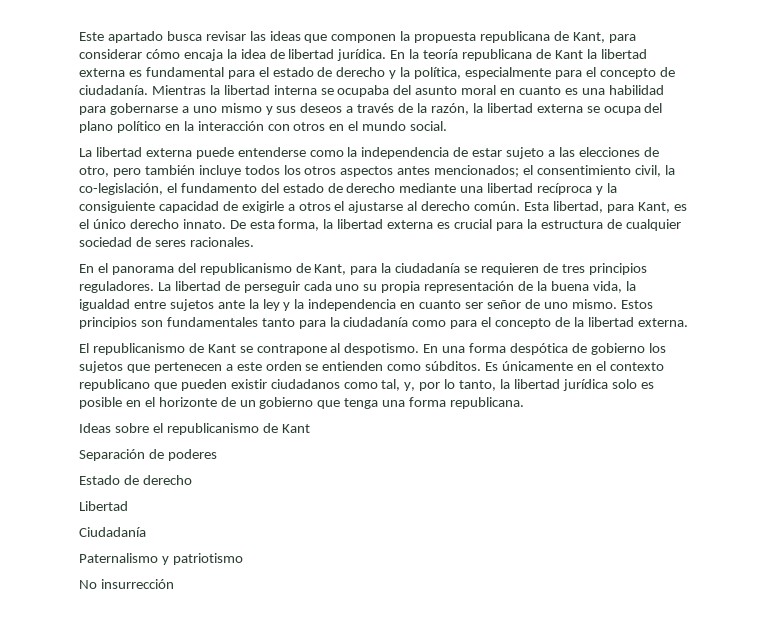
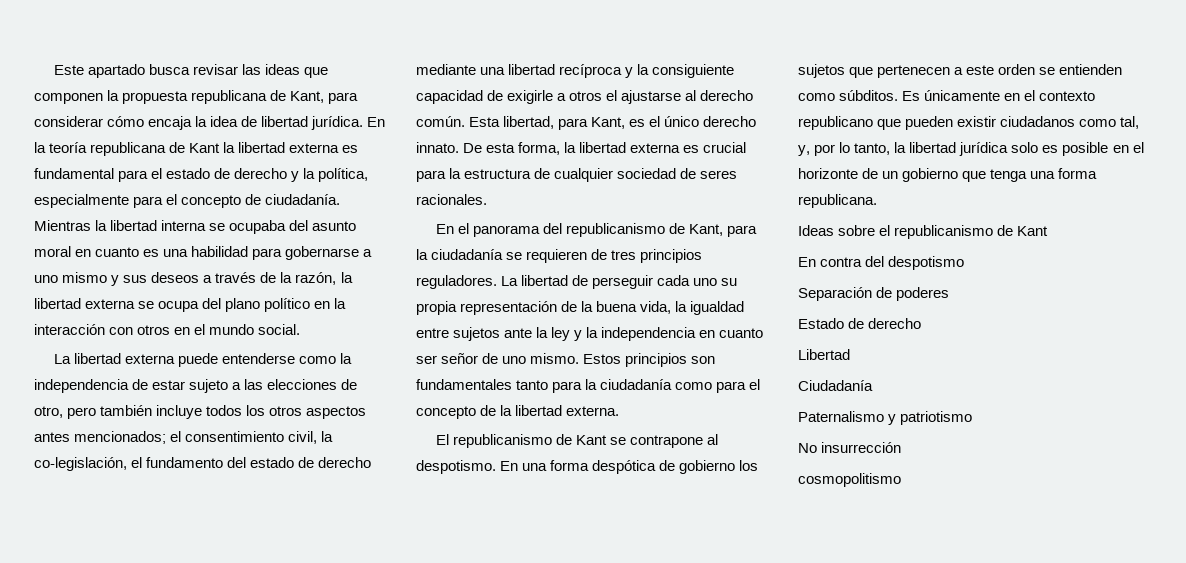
(310, 428) none -> [798,256,965,270] // En contra del despotismo
(174, 584) none -> [798,473,901,487] // cosmopolitismo

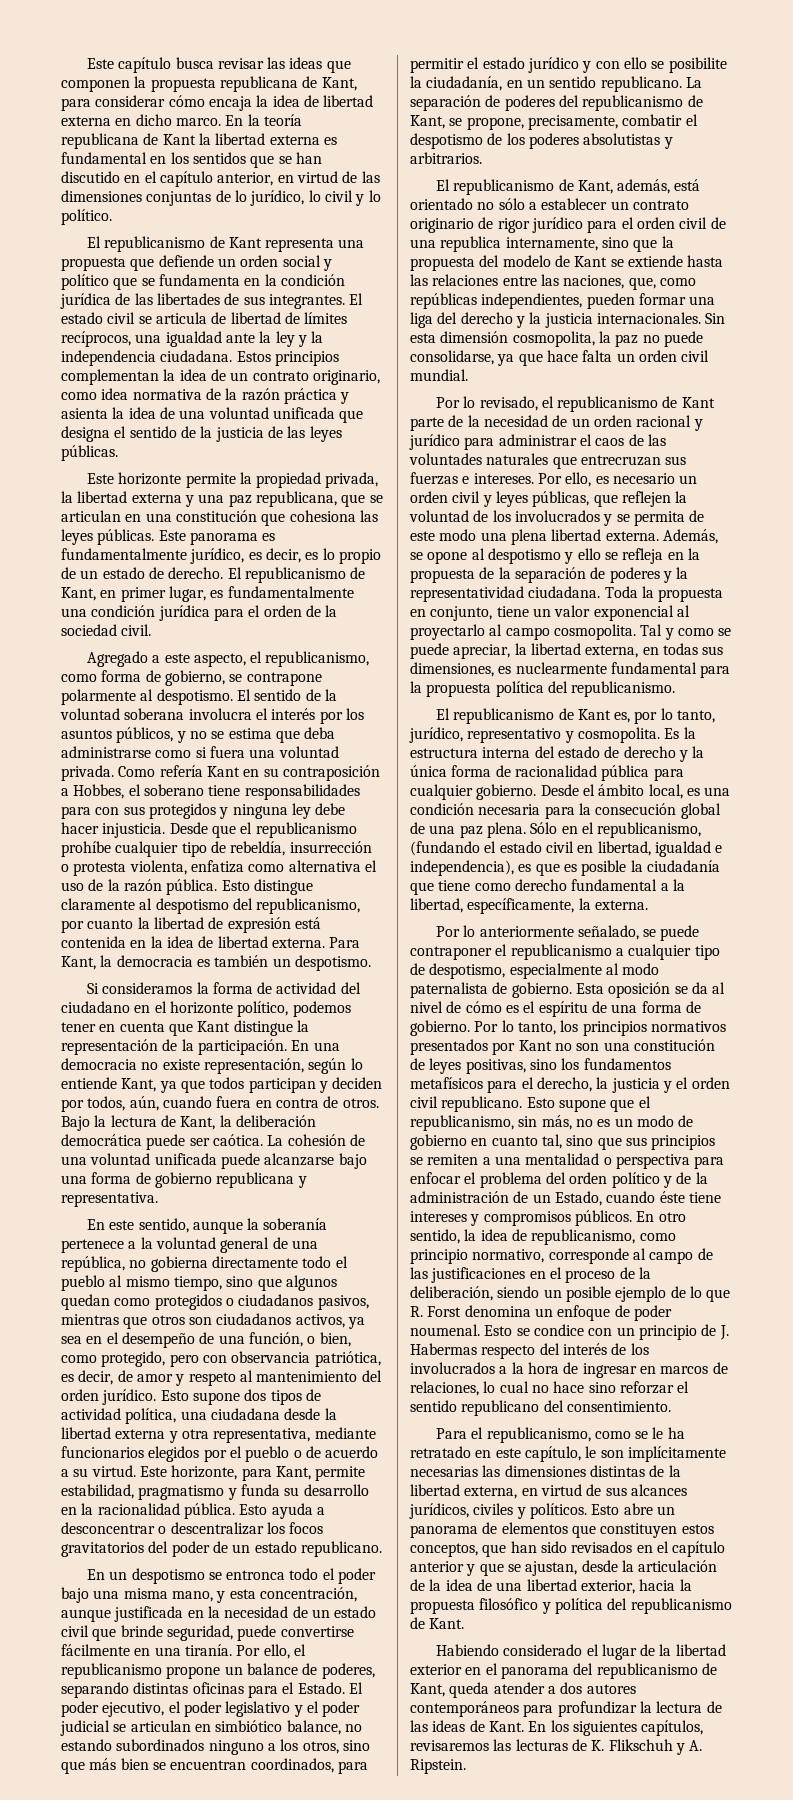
[53,64,145,78] Este apartado -> [86,57,172,73] Este capítulo
[311,116,364,130] jurídica. -> [61,114,221,126] externa en dicho marco.
[118,168,163,182] para el -> [150,152,322,168] [61,171,380,187] [61,190,381,206] [61,209,112,225] [86,236,365,252] [61,255,332,271] [61,274,345,290] [60,293,364,309] [61,312,348,324] [61,331,324,347] [61,350,339,366] [61,369,380,385] [61,388,350,404] [61,407,364,423] [61,426,342,442] [61,445,118,461] [86,472,379,488] [61,491,383,507] [61,510,378,526] [61,529,276,545] [61,548,381,564] [61,567,366,583] [61,586,354,602] [61,605,338,621] [61,624,152,636] [86,651,370,667] [61,670,322,686] [61,689,337,705] [60,708,364,724] [61,727,336,743] [61,746,339,758] [61,765,380,781] [61,784,360,800] [61,803,346,819] [61,822,357,838] [61,841,372,857] [61,860,377,876] [61,879,313,895] [61,898,361,914] [61,917,321,933] [61,936,361,948] [61,955,371,971] [86,982,361,994] [61,1001,351,1017] [61,1020,309,1036] [61,1039,340,1055] [61,1058,363,1074] [61,1077,383,1093] [61,1096,379,1112] [61,1115,316,1131] [61,1134,365,1150] [61,1153,367,1169] [61,1172,307,1188] [61,1192,158,1207] [86,1218,328,1234] [61,1237,318,1253] [61,1256,348,1272] [61,1275,337,1291] [61,1294,369,1310] [61,1313,365,1329] [61,1332,351,1348] [61,1351,381,1367] [61,1370,382,1386] [61,1389,321,1405] [61,1408,337,1424] [61,1427,376,1443] [61,1446,379,1462] [61,1465,366,1481] [61,1484,369,1500] [61,1503,325,1519] [61,1522,324,1535] [61,1541,382,1557] [86,1568,377,1584] [61,1587,357,1603] [61,1606,377,1622] [61,1625,354,1641] [61,1644,306,1659] [61,1663,375,1679] [61,1682,363,1698] [61,1701,361,1717] [60,1720,362,1736] [61,1739,370,1755] [61,1758,368,1774] [410,57,727,73] [410,76,702,92] [410,95,703,111] [410,114,698,130] [410,133,673,149] [410,152,482,164] [435,179,701,195] [410,198,689,210] [410,217,726,233] [410,236,674,252] [410,255,724,271] [410,274,696,290] [410,293,716,309] [410,312,726,328] [410,331,703,347] [410,350,710,366] [410,369,468,381] [435,396,715,412] [410,415,703,431] [409,434,666,450] [409,453,687,469] [410,472,698,487] [410,491,688,507] [409,510,705,526] [410,529,718,545] [410,548,700,564] [410,567,689,583] [410,586,724,602] [410,605,690,621] [410,624,732,640] [410,643,724,659] [410,662,731,678] [410,681,676,697] [435,708,716,724] [409,727,696,743] [410,746,555,758] en los sentidos que se han discutido en el capítulo anterior, en virtud de las dimensiones conjuntas de lo jurídico, lo civil y lo político. // El republicanismo de Kant representa una propuesta que defiende un orden social y político que se fundamenta en la condición jurídica de las libertades de sus integrantes. El estado civil se articula de libertad de límites recíprocos, una igualdad ante la ley y la independencia ciudadana. Estos principios complementan la idea de un contrato originario, como idea normativa de la razón práctica y asienta la idea de una voluntad unificada que designa el sentido de la justicia de las leyes públicas. // Este horizonte permite la propiedad privada, la libertad externa y una paz republicana, que se articulan en una constitución que cohesiona las leyes públicas. Este panorama es fundamentalmente jurídico, es decir, es lo propio de un estado de derecho. El republicanismo de Kant, en primer lugar, es fundamentalmente una condición jurídica para el orden de la sociedad civil. // Agregado a este aspecto, el republicanismo, como forma de gobierno, se contrapone polarmente al despotismo. El sentido de la voluntad soberana involucra el interés por los asuntos públicos, y no se estima que deba administrarse como si fuera una voluntad privada. Como refería Kant en su contraposición a Hobbes, el soberano tiene responsabilidades para con sus protegidos y ninguna ley debe hacer injusticia. Desde que el republicanismo prohíbe cualquier tipo de rebeldía, insurrección o protesta violenta, enfatiza como alternativa el uso de la razón pública. Esto distingue claramente al despotismo del republicanismo, por cuanto la libertad de expresión está contenida en la idea de libertad externa. Para Kant, la democracia es también un despotismo. // Si consideramos la forma de actividad del ciudadano en el horizonte político, podemos tener en cuenta que Kant distingue la representación de la participación. En una democracia no existe representación, según lo entiende Kant, ya que todos participan y deciden por todos, aún, cuando fuera en contra de otros. Bajo la lectura de Kant, la deliberación democrática puede ser caótica. La cohesión de una voluntad unificada puede alcanzarse bajo una forma de gobierno republicana y representativa. // En este sentido, aunque la soberanía pertenece a la voluntad general de una república, no gobierna directamente todo el pueblo al mismo tiempo, sino que algunos quedan como protegidos o ciudadanos pasivos, mientras que otros son ciudadanos activos, ya sea en el desempeño de una función, o bien, como protegido, pero con observancia patriótica, es decir, de amor y respeto al mantenimiento del orden jurídico. Esto supone dos tipos de actividad política, una ciudadana desde la libertad externa y otra representativa, mediante funcionarios elegidos por el pueblo o de acuerdo a su virtud. Este horizonte, para Kant, permite estabilidad, pragmatismo y funda su desarrollo en la racionalidad pública. Esto ayuda a desconcentrar o descentralizar los focos gravitatorios del poder de un estado republicano. // En un despotismo se entronca todo el poder bajo una misma mano, y esta concentración, aunque justificada en la necesidad de un estado civil que brinde seguridad, puede convertirse fácilmente en una tiranía. Por ello, el republicanismo propone un balance de poderes, separando distintas oficinas para el Estado. El poder ejecutivo, el poder legislativo y el poder judicial se articulan en simbiótico balance, no estando subordinados ninguno a los otros, sino que más bien se encuentran coordinados, para permitir el estado jurídico y con ello se posibilite la ciudadanía, en un sentido republicano. La separación de poderes del republicanismo de Kant, se propone, precisamente, combatir el despotismo de los poderes absolutistas y arbitrarios. // El republicanismo de Kant, además, está orientado no sólo a establecer un contrato originario de rigor jurídico para el orden civil de una republica internamente, sino que la propuesta del modelo de Kant se extiende hasta las relaciones entre las naciones, que, como repúblicas independientes, pueden formar una liga del derecho y la justicia internacionales. Sin esta dimensión cosmopolita, la paz no puede consolidarse, ya que hace falta un orden civil mundial. // Por lo revisado, el republicanismo de Kant parte de la necesidad de un orden racional y jurídico para administrar el caos de las voluntades naturales que entrecruzan sus fuerzas e intereses. Por ello, es necesario un orden civil y leyes públicas, que reflejen la voluntad de los involucrados y se permita de este modo una plena libertad externa. Además, se opone al despotismo y ello se refleja en la propuesta de la separación de poderes y la representatividad ciudadana. Toda la propuesta en conjunto, tiene un valor exponencial al proyectarlo al campo cosmopolita. Tal y como se puede apreciar, la libertad externa, en todas sus dimensiones, es nuclearmente fundamental para la propuesta política del republicanismo. // El republicanismo de Kant es, por lo tanto, jurídico, representativo y cosmopolita. Es la estructura interna del
[318,168,369,182] [34,194,341,208] [34,220,357,234] [34,246,373,260] [34,272,353,286] [34,298,347,312] [34,324,301,335] [53,353,353,367] [34,379,358,393] [34,405,367,419] [34,431,334,444] [34,457,372,471] [416,64,735,78] [416,90,754,104] [416,116,757,130] [416,142,747,155] [416,168,738,182] [416,194,487,205] [435,224,454,234] política, especialmente para el concepto de ciudadanía. Mientras la libertad interna se ocupaba del asunto moral en cuanto es una habilidad para gobernarse a uno mismo y sus deseos a través de la razón, la libertad externa se ocupa del plano político en la interacción con otros en el mundo social. // La libertad externa puede entenderse como la independencia de estar sujeto a las elecciones de otro, pero también incluye todos los otros aspectos antes mencionados; el consentimiento civil, la co-legislación, el fundamento del estado de derecho mediante una libertad recíproca y la consiguiente capacidad de exigirle a otros el ajustarse al derecho común. Esta libertad, para Kant, es el único derecho innato. De esta forma, la libertad externa es crucial para la estructura de cualquier sociedad de seres racionales. // En -> [410,765,684,781] [410,784,731,800] [410,803,721,819] [410,822,702,838] [410,841,723,857] [410,860,720,876] [410,879,685,895] [410,898,648,914] [435,925,700,941] [410,944,720,960] [410,963,660,979] [410,982,726,998] [410,1001,701,1017] [410,1020,726,1036] [410,1039,715,1055] [410,1058,671,1074] [410,1077,730,1093] [410,1096,651,1112] [410,1115,694,1131] [410,1134,716,1150] [410,1153,725,1169] [410,1172,708,1188] [410,1191,721,1206] [410,1210,686,1226] [410,1229,676,1245] [410,1248,713,1264] [410,1267,651,1283] [410,1286,731,1302] [410,1305,672,1321] [410,1324,729,1340] [410,1343,649,1359] [410,1362,728,1378] [410,1381,690,1396] [410,1400,671,1416] [435,1427,685,1443] [410,1446,726,1462] [410,1465,681,1477] [410,1484,687,1499] [409,1503,675,1519] [410,1522,714,1538] [410,1541,726,1557] [410,1560,718,1576] [410,1579,692,1594] [410,1598,732,1614] [410,1617,465,1629] [435,1644,726,1660] [410,1664,482,1675] única forma de racionalidad pública para cualquier gobierno. Desde el ámbito local, es una condición necesaria para la consecución global de una paz plena. Sólo en el republicanismo, (fundando el estado civil en libertad, igualdad e independencia), es que es posible la ciudadanía que tiene como derecho fundamental a la libertad, específicamente, la externa. // Por lo anteriormente señalado, se puede contraponer el republicanismo a cualquier tipo de despotismo, especialmente al modo paternalista de gobierno. Esta oposición se da al nivel de cómo es el espíritu de una forma de gobierno. Por lo tanto, los principios normativos presentados por Kant no son una constitución de leyes positivas, sino los fundamentos metafísicos para el derecho, la justicia y el orden civil republicano. Esto supone que el republicanismo, sin más, no es un modo de gobierno en cuanto tal, sino que sus principios se remiten a una mentalidad o perspectiva para enfocar el problema del orden político y de la administración de un Estado, cuando éste tiene intereses y compromisos públicos. En otro sentido, la idea de republicanismo, como principio normativo, corresponde al campo de las justificaciones en el proceso de la deliberación, siendo un posible ejemplo de lo que R. Forst denomina un enfoque de poder noumenal. Esto se condice con un principio de J. Habermas respecto del interés de los involucrados a la hora de ingresar en marcos de relaciones, lo cual no hace sino reforzar el sentido republicano del consentimiento. // Para el republicanismo, como se le ha retratado en este capítulo, le son implícitamente necesarias las dimensiones distintas de la libertad externa, en virtud de sus alcances jurídicos, civiles y políticos. Esto abre un panorama de elementos que constituyen estos conceptos, que han sido revisados en el capítulo anterior y que se ajustan, desde la articulación de la idea de una libertad exterior, hacia la propuesta filosófico y política del republicanismo de Kant. // Habiendo considerado el lugar de la libertad exterior en
[727,225,758,237] [416,249,703,263] [416,275,738,289] [416,301,745,315] [416,327,764,341] [416,353,716,367] [416,379,761,393] [416,405,620,419] [435,434,719,448] [416,460,759,474] [798,64,1123,78] [798,90,1096,101] [798,116,1140,130] [798,142,1144,156] [798,168,1098,182] [798,194,877,208] [798,225,1049,239] [798,256,965,270] [798,287,950,301] [798,318,922,329] [798,349,850,360] [798,380,873,391] [798,411,973,425] [798,442,902,453] [798,473,901,487] para la ciudadanía se requieren de tres principios reguladores. La libertad de perseguir cada uno su propia representación de la buena vida, la igualdad entre sujetos ante la ley y la independencia en cuanto ser señor de uno mismo. Estos principios son fundamentales tanto para la ciudadanía como para el concepto de la libertad externa. // El republicanismo de Kant se contrapone al despotismo. En una forma despótica de gobierno los sujetos que pertenecen a este orden se entienden como súbditos. Es únicamente en el contexto republicano que pueden existir ciudadanos como tal, y, por lo tanto, la libertad jurídica solo es posible en el horizonte de un gobierno que tenga una forma republicana. // Ideas sobre el republicanismo de Kant // En contra del despotismo // Separación de poderes // Estado de derecho // Libertad // Ciudadanía // Paternalismo y patriotismo // No insurrección // cosmopolitismo -> [449,1682,636,1698] [410,1701,722,1717] [410,1720,704,1736] [410,1739,703,1755] [410,1759,466,1774] queda atender a dos autores contemporáneos para profundizar la lectura de las ideas de Kant. En los siguientes capítulos, revisaremos las lecturas de K. Flikschuh y A. Ripstein.

